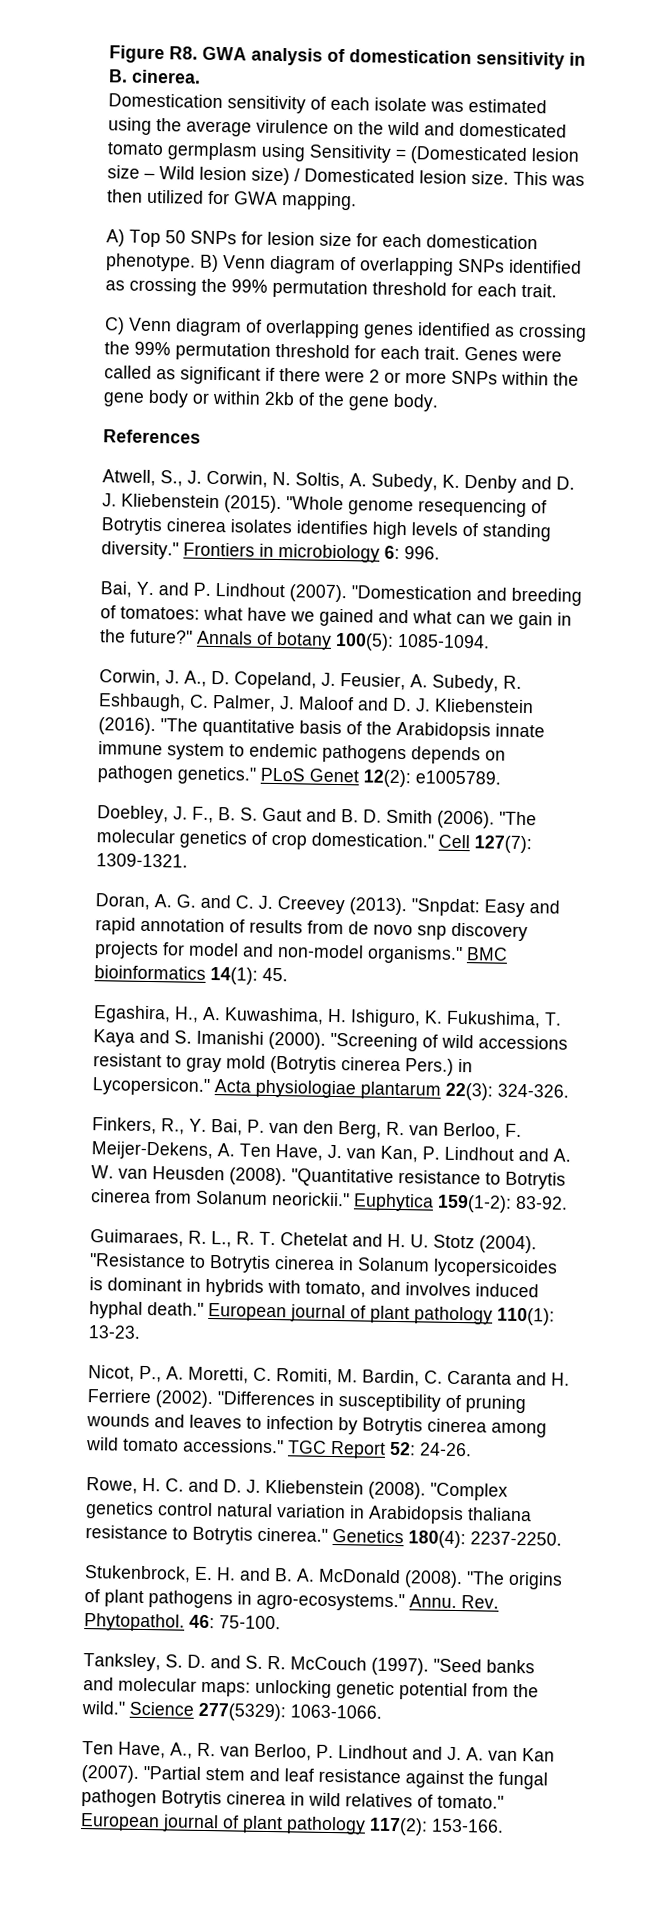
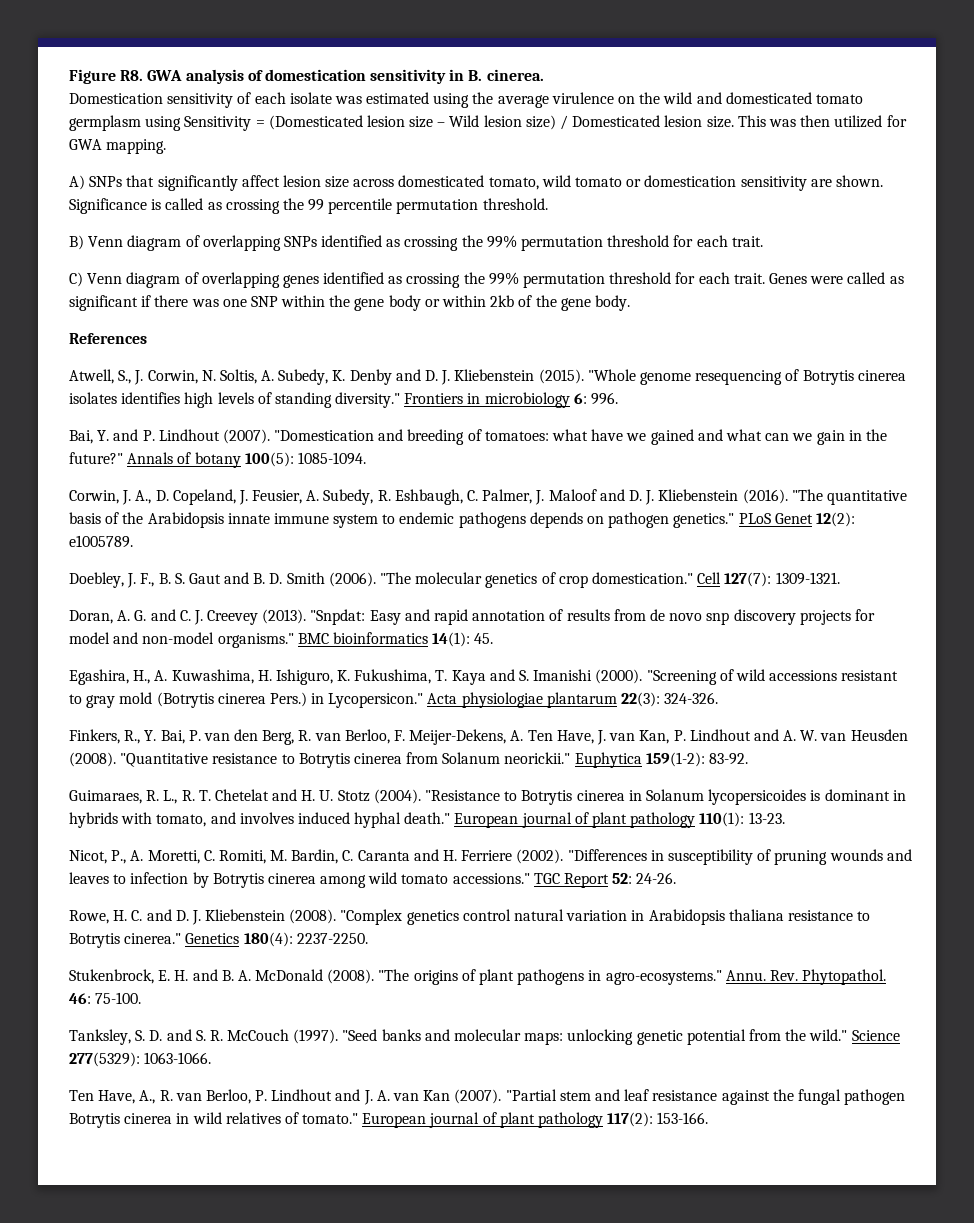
[129,229,538,250] [105,253,196,272] Top 50 SNPs for lesion size for each domestication phenotype. -> [89,175,883,191] [69,198,548,214] SNPs that significantly affect lesion size across domesticated tomato, wild tomato or domestication sensitivity are shown. Significance is called as crossing the 99 percentile permutation threshold. //
[324,369,498,385] were 2 or more SNPs -> [191,296,278,307] was one SNP

